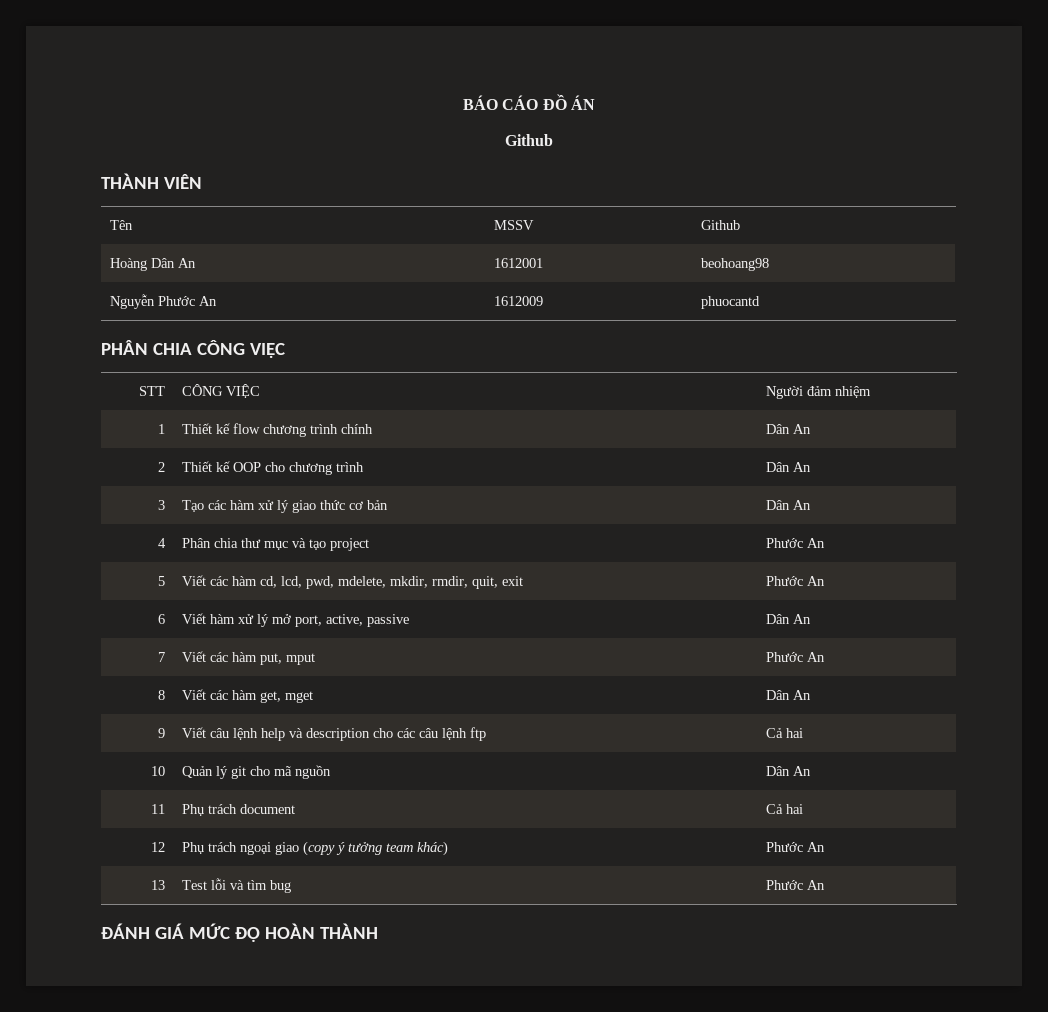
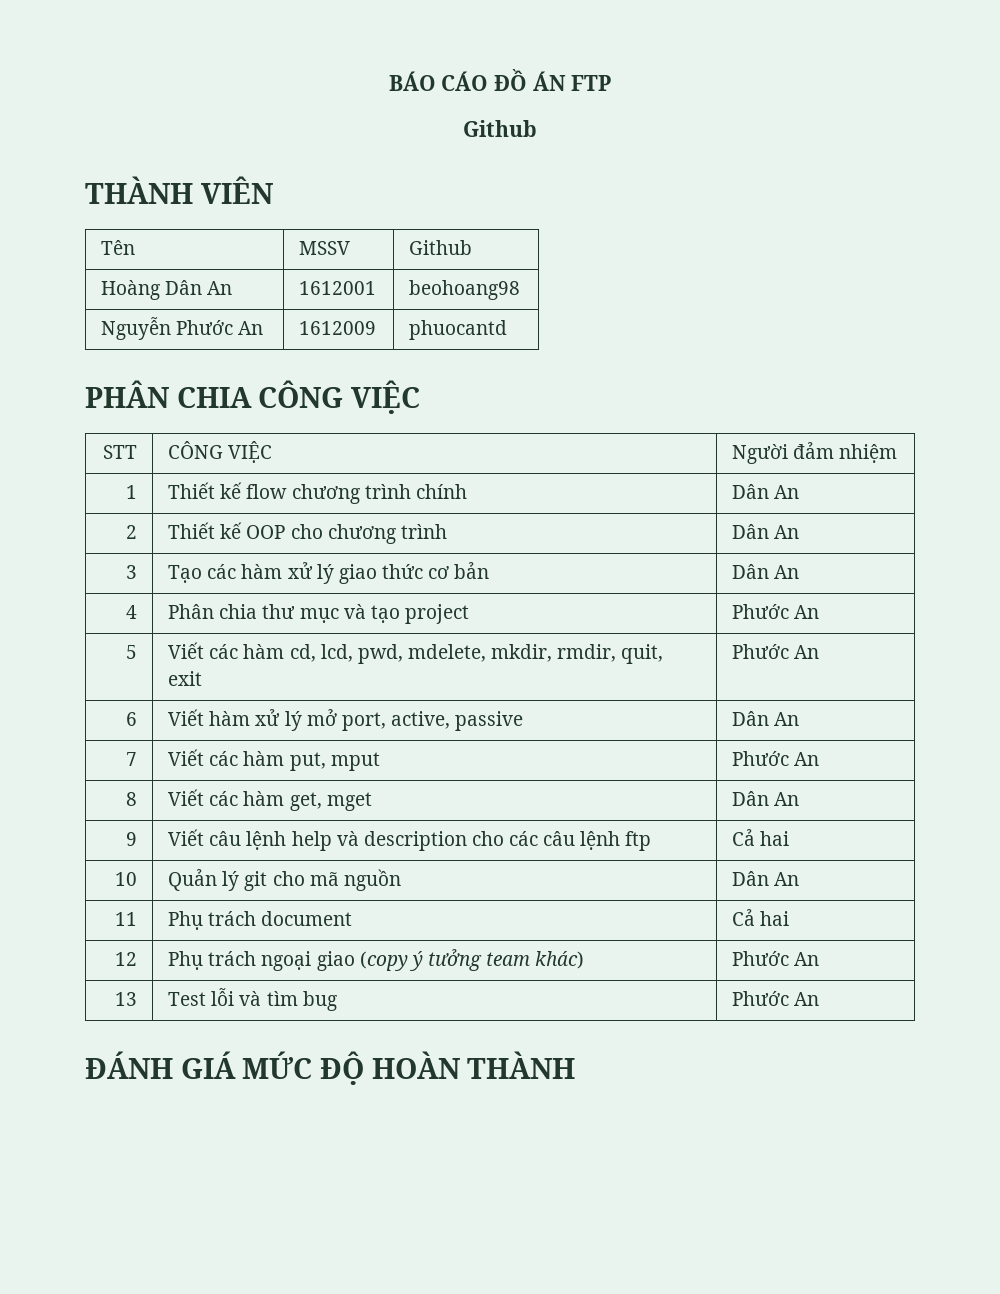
(595, 102) none -> [571,75,612,91] FTP

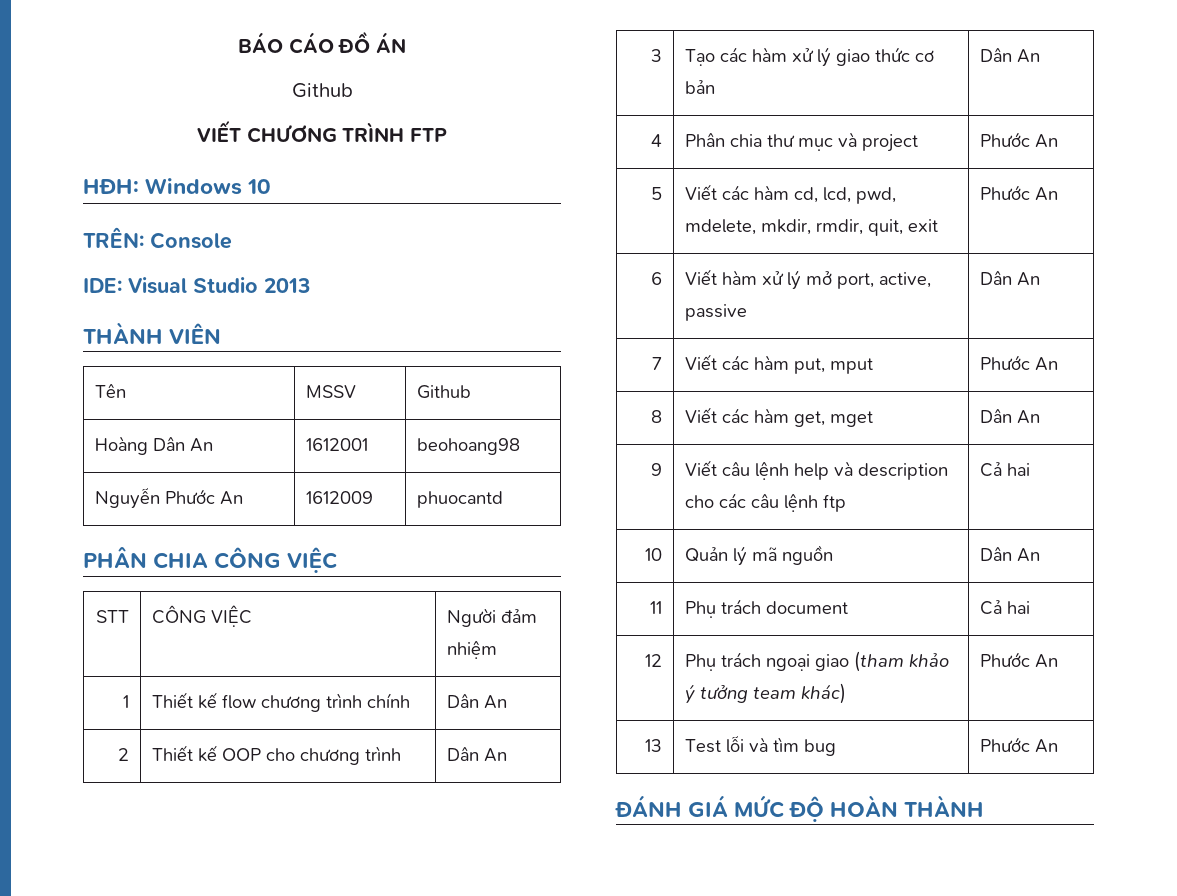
[571,75,612,91] [463,120,537,137] FTP // Github -> [291,83,353,98] [197,120,447,143] [83,178,272,195] [83,227,232,249] [83,277,311,294] // Github // VIẾT CHƯƠNG TRÌNH FTP // HĐH: Windows 10 // TRÊN: Console // IDE: Visual Studio 2013
[370,605,400,623] tạo -> (857, 139) none
[244,871,305,891] git cho -> (747, 556) none
[359,951,408,971] (copy -> [853,651,949,672] (tham khảo

